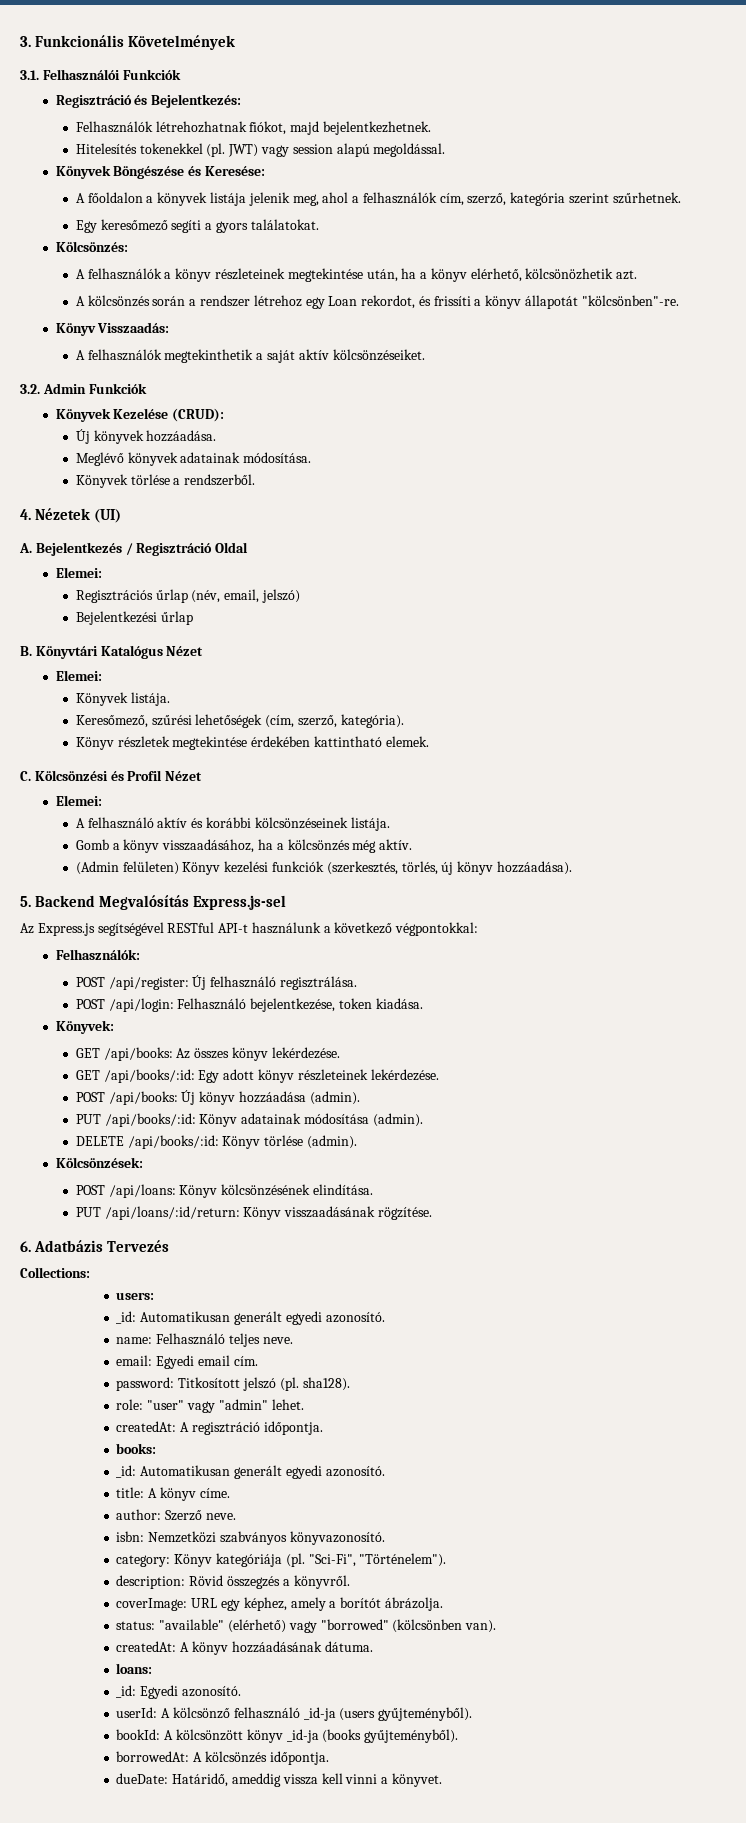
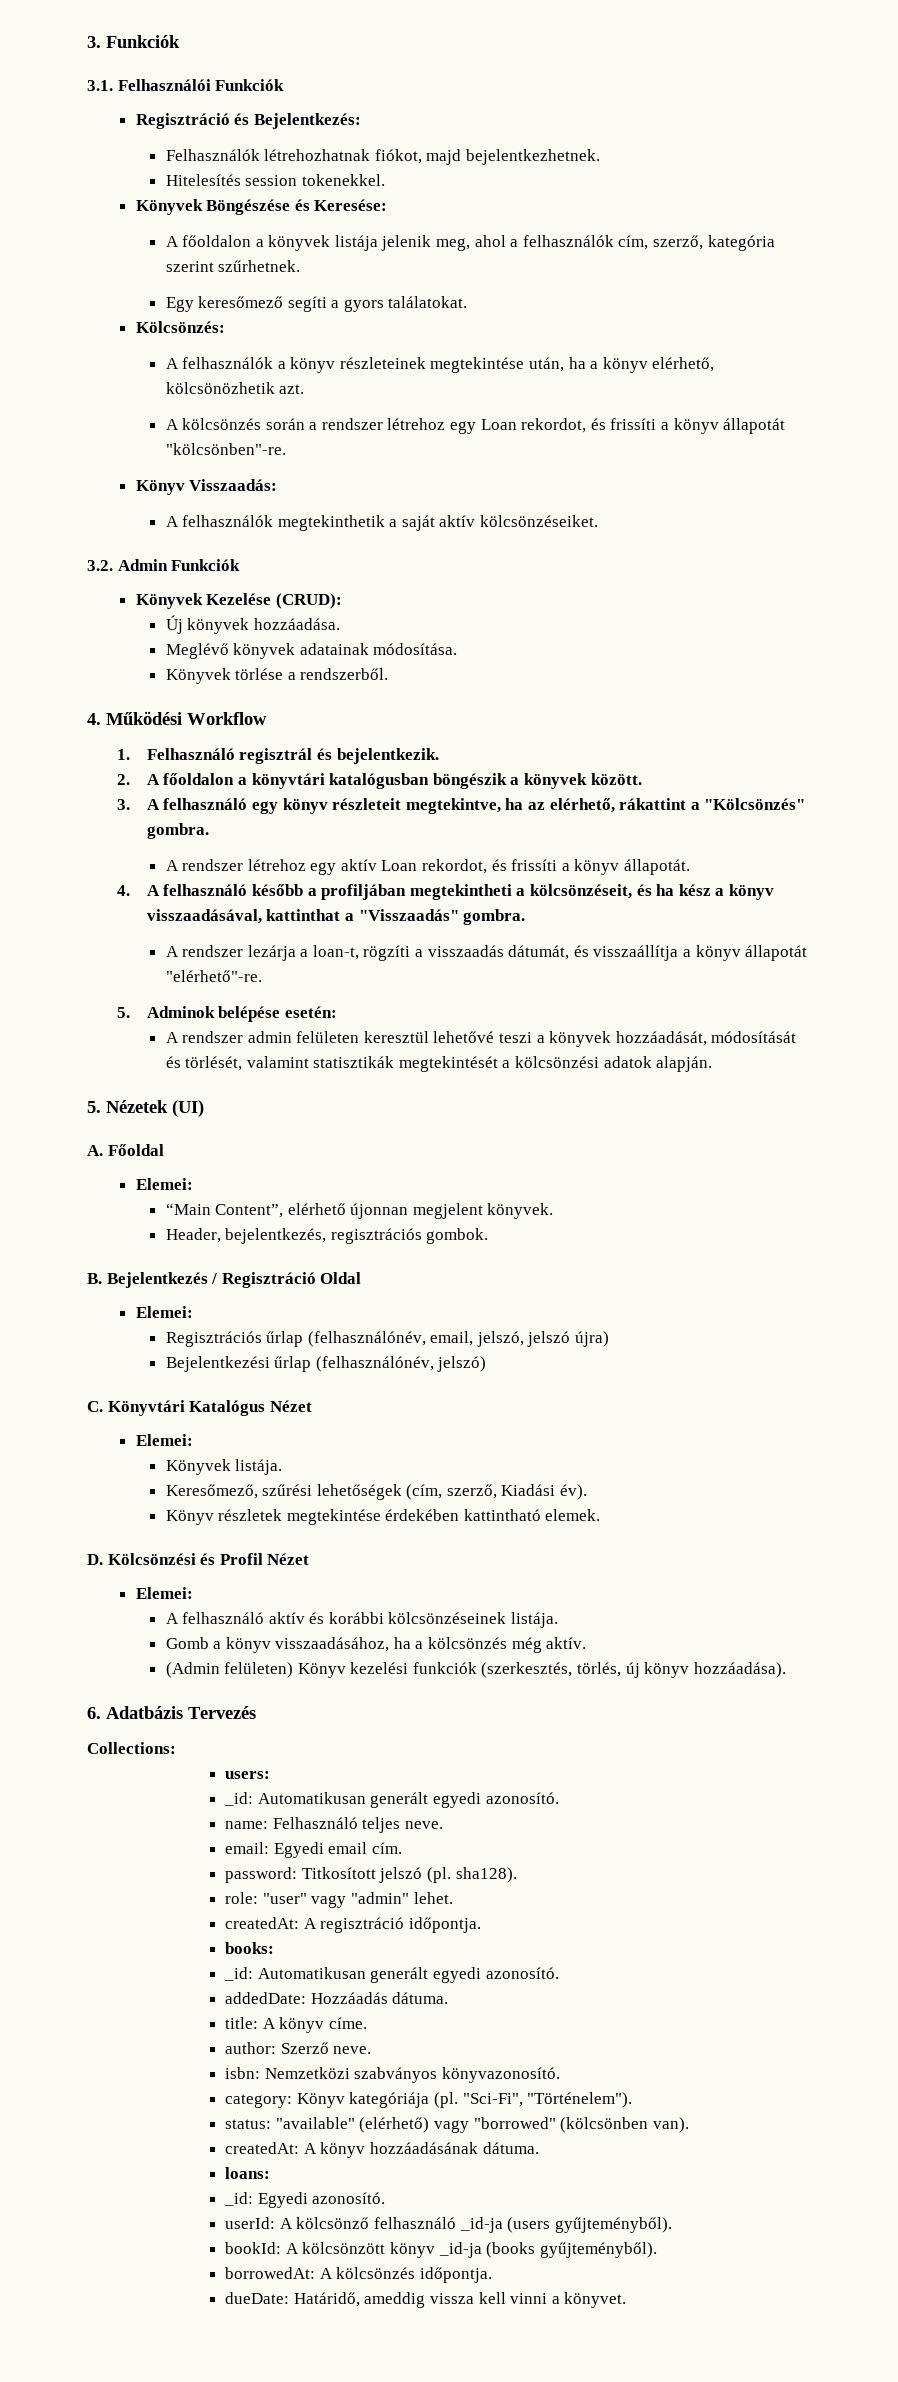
[20,35,235,50] 3. Funkcionális Követelmények -> [87,35,180,48] 3. Funkciók
[139,143,446,157] tokenekkel (pl. JWT) vagy session alapú megoldással. -> [245,174,385,186] session tokenekkel.
[34,508,121,523] [19,543,32,553] Nézetek (UI) // A. -> [106,711,267,725] [116,748,439,764] [116,773,642,789] [116,798,806,814] [146,823,209,839] [165,859,690,875] [116,884,774,900] [146,909,526,925] [165,945,808,961] [165,970,262,982] [116,1006,337,1022] [165,1031,797,1047] [165,1056,713,1072] [87,1100,204,1117] [87,1144,164,1156] [135,1178,193,1190] [165,1203,554,1219] [165,1228,489,1244] [87,1273,102,1284] Működési Workflow // 1. Felhasználó regisztrál és bejelentkezik. // 2. A főoldalon a könyvtári katalógusban böngészik a könyvek között. // 3. A felhasználó egy könyv részleteit megtekintve, ha az elérhető, rákattint a "Kölcsönzés" gombra. // A rendszer létrehoz egy aktív Loan rekordot, és frissíti a könyv állapotát. // 4. A felhasználó később a profiljában megtekintheti a kölcsönzéseit, és ha kész a könyv visszaadásával, kattinthat a "Visszaadás" gombra. // A rendszer lezárja a loan-t, rögzíti a visszaadás dátumát, és visszaállítja a könyv állapotát "elérhető"-re. // 5. Adminok belépése esetén: // A rendszer admin felületen keresztül lehetővé teszi a könyvek hozzáadását, módosítását és törlését, valamint statisztikák megtekintését a kölcsönzési adatok alapján. // 5. Nézetek (UI) // A. Főoldal // Elemei: // “Main Content”, elérhető újonnan megjelent könyvek. // Header, bejelentkezés, regisztrációs gombok. // B.
[191,589,301,603] (név, email, jelszó) -> [307,1331,610,1347] (felhasználónév, email, jelszó, jelszó újra)
[20,646,32,656] // B. -> [315,1356,487,1372] [87,1401,103,1412] (felhasználónév, jelszó) // C.
[340,714,404,728] kategória). -> [501,1484,588,1500] Kiadási év).
[20,771,31,781] C. -> [87,1554,103,1565] D.
[20,895,286,910] [20,922,479,936] [55,949,140,960] [75,975,358,990] [75,998,423,1012] [55,1020,114,1034] [75,1047,340,1061] [75,1069,439,1083] [75,1090,360,1105] [75,1113,423,1127] [75,1135,358,1149] [55,1157,143,1168] [75,1184,374,1198] [75,1206,433,1220] // 5. Backend Megvalósítás Express.js-sel // Az Express.js segítségével RESTful API-t használunk a következő végpontokkal: // Felhasználók: // POST /api/register: Új felhasználó regisztrálása. // POST /api/login: Felhasználó bejelentkezése, token kiadása. // Könyvek: // GET /api/books: Az összes könyv lekérdezése. // GET /api/books/:id: Egy adott könyv részleteinek lekérdezése. // POST /api/books: Új könyv hozzáadása (admin). // PUT /api/books/:id: Könyv adatainak módosítása (admin). // DELETE /api/books/:id: Könyv törlése (admin). // Kölcsönzések: // POST /api/loans: Könyv kölcsönzésének elindítása. // PUT /api/loans/:id/return: Könyv visszaadásának rögzítése. -> (786, 1670) none
(385, 1471) none -> [225,1992,449,2004] // addedDate: Hozzáadás dátuma.
[116,1575,350,1589] [116,1597,443,1611] // description: Rövid összegzés a könyvről. // coverImage: URL egy képhez, amely a borítót ábrázolja. -> (633, 2100) none

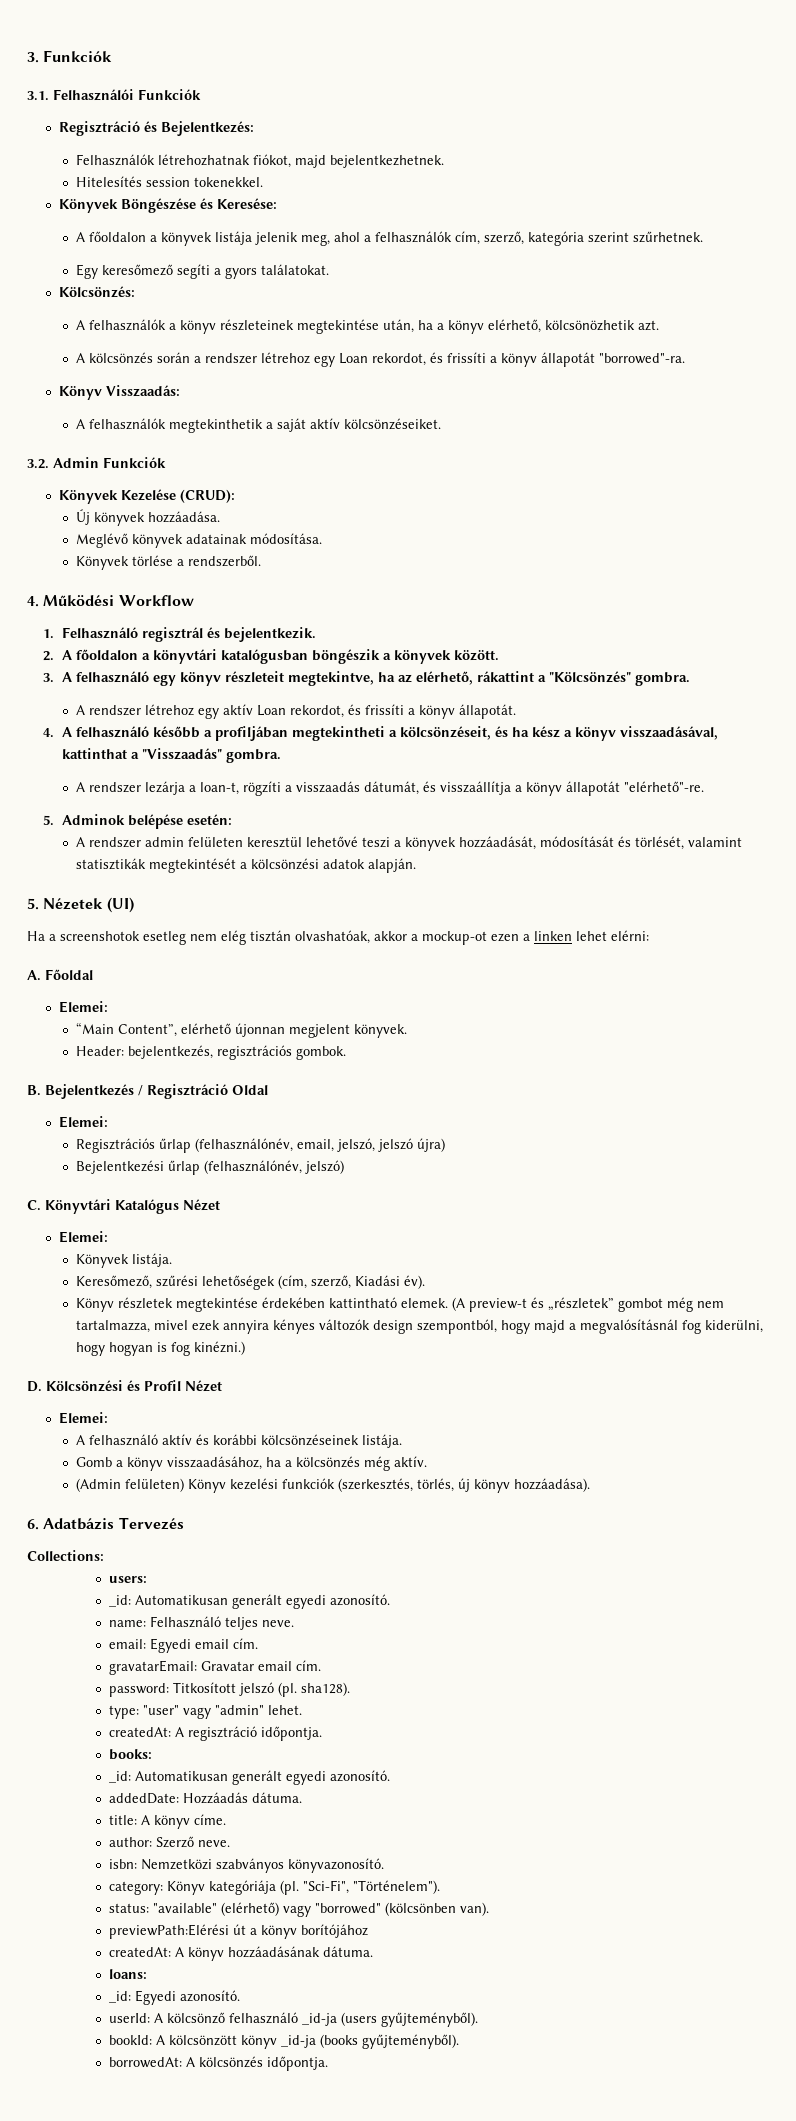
[165,443,286,455] "kölcsönben"-re. -> [598,353,685,364] "borrowed"-ra.
(204, 1108) none -> [27,930,649,945] // Ha a screenshotok esetleg nem elég tisztán olvashatóak, akkor a mockup-ot ezen a linken lehet elérni:
[165,1228,221,1243] Header, -> [75,1046,124,1056] Header:
(601, 1515) none -> [451,1297,724,1312] [75,1319,763,1334] [75,1341,245,1356] (A preview-t és „részletek” gombot még nem tartalmazza, mivel ezek annyira kényes változók design szempontból, hogy majd a megvalósításnál fog kiderülni, hogy hogyan is fog kinézni.)
(403, 1848) none -> [108,1660,321,1675] // gravatarEmail: Gravatar email cím.
[225,1892,259,1904] role: -> [108,1705,139,1719] type:
(689, 2125) none -> [108,1924,368,1939] // previewPath:Elérési út a könyv borítójához
[225,2292,627,2308] // dueDate: Határidő, ameddig vissza kell vinni a könyvet. -> (328, 2063) none

